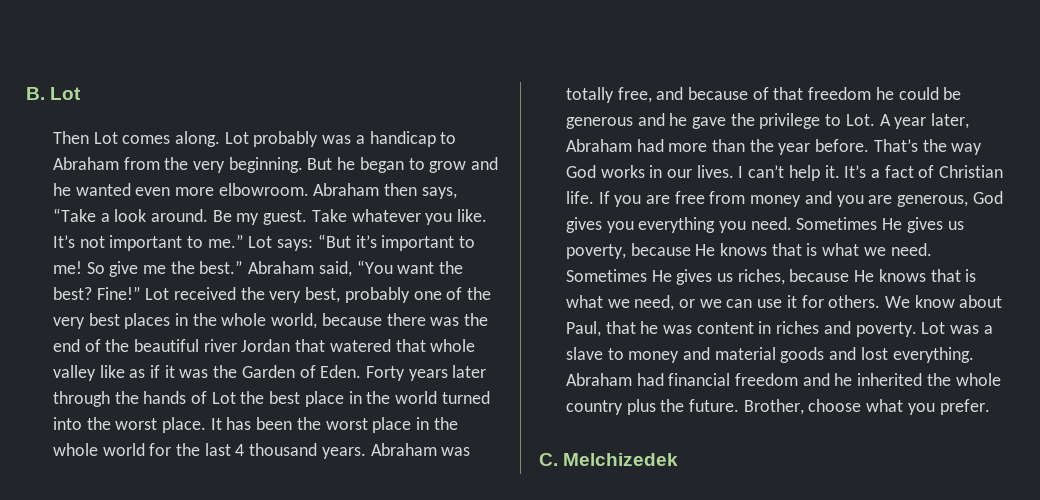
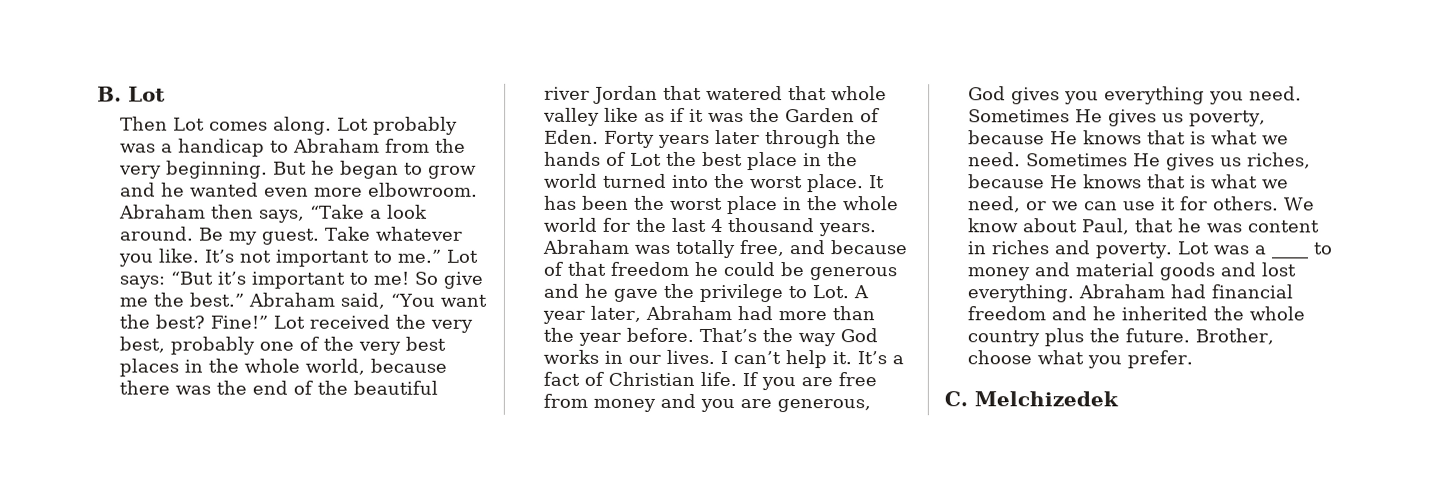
[565,347,603,360] slave -> [1271,254,1309,259] ____

